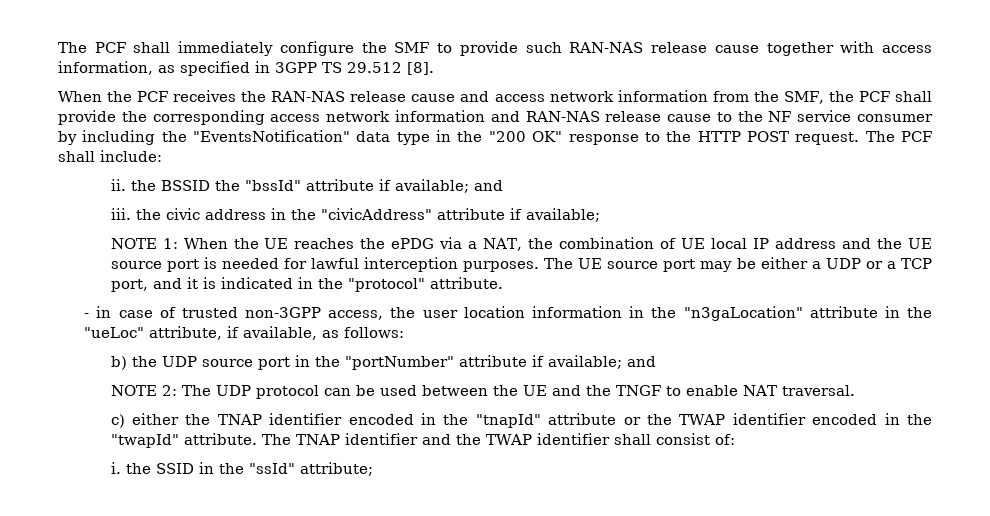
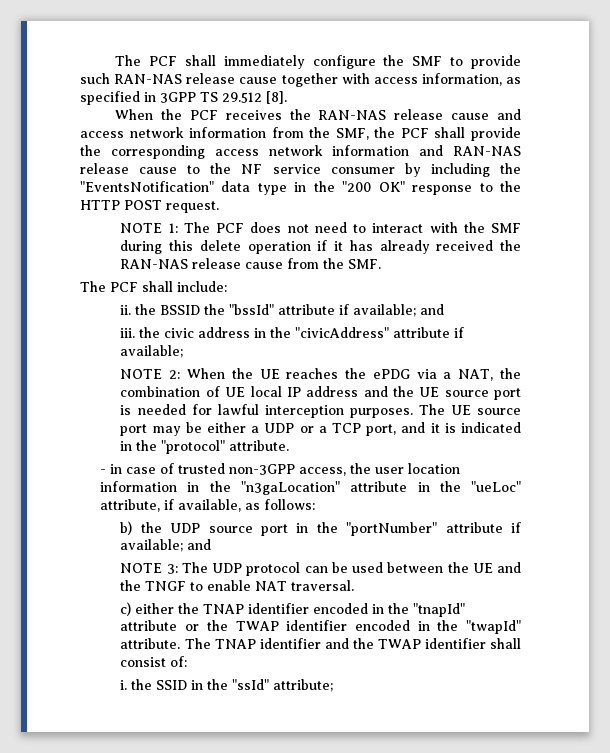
(860, 138) none -> [120,222,521,233] [120,240,522,254] [120,258,382,269] // NOTE 1: The PCF does not need to interact with the SMF during this delete operation if it has already received the RAN-NAS release cause from the SMF. //
[162,238,178,249] 1: -> [169,370,181,379] 2:
[161,385,177,396] 2: -> [166,564,178,574] 3:

